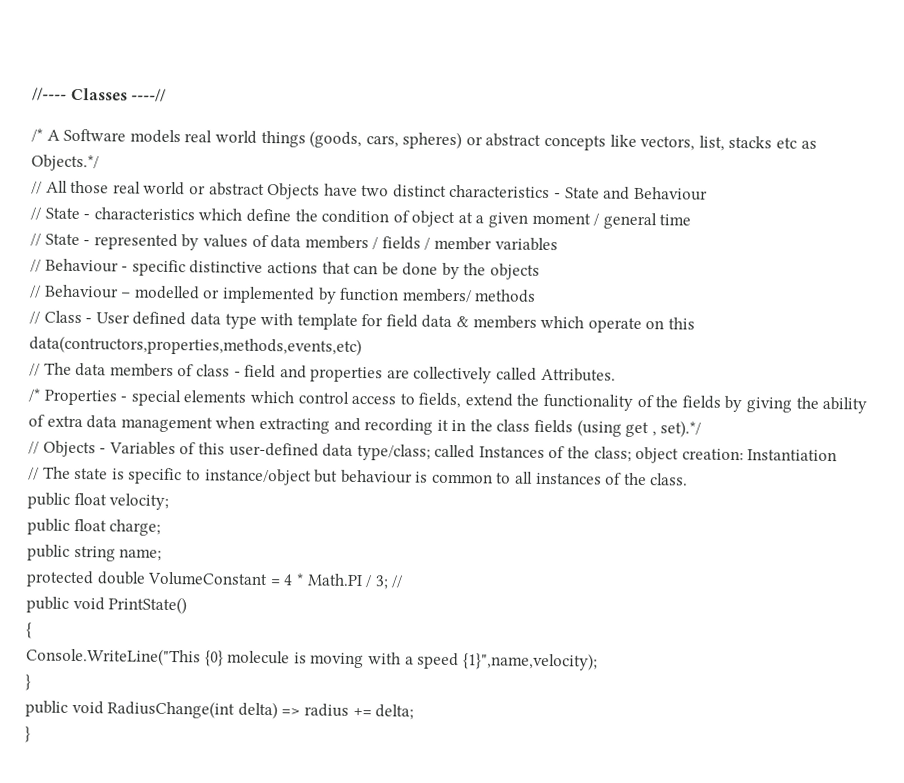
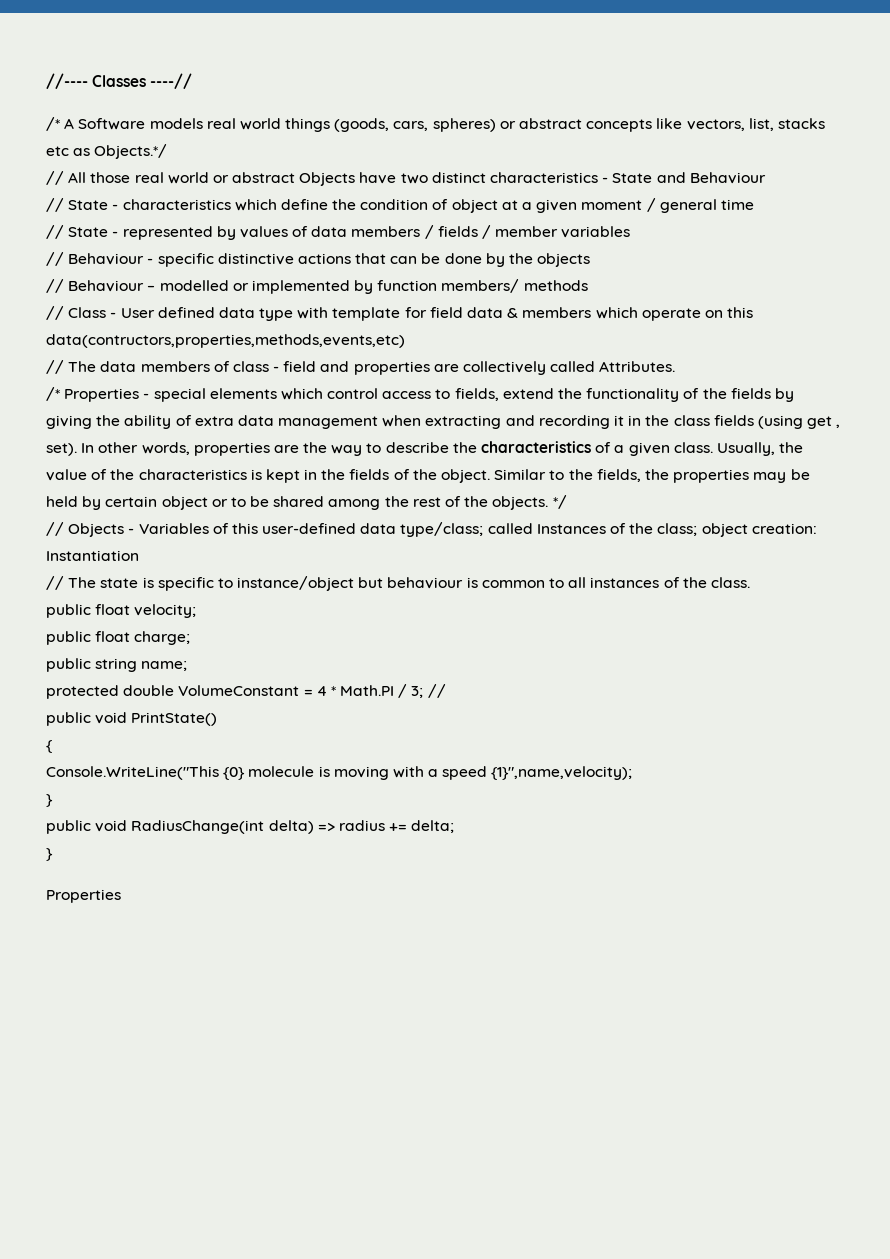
[660,420,702,438] set).*/ -> [46,441,804,456] [46,469,810,483] [46,495,567,510] set). In other words, properties are the way to describe the characteristics of a given class. Usually, the value of the characteristics is kept in the fields of the object. Similar to the fields, the properties may be held by certain object or to be shared among the rest of the objects. */
(31, 734) none -> [46,889,121,903] // Properties

